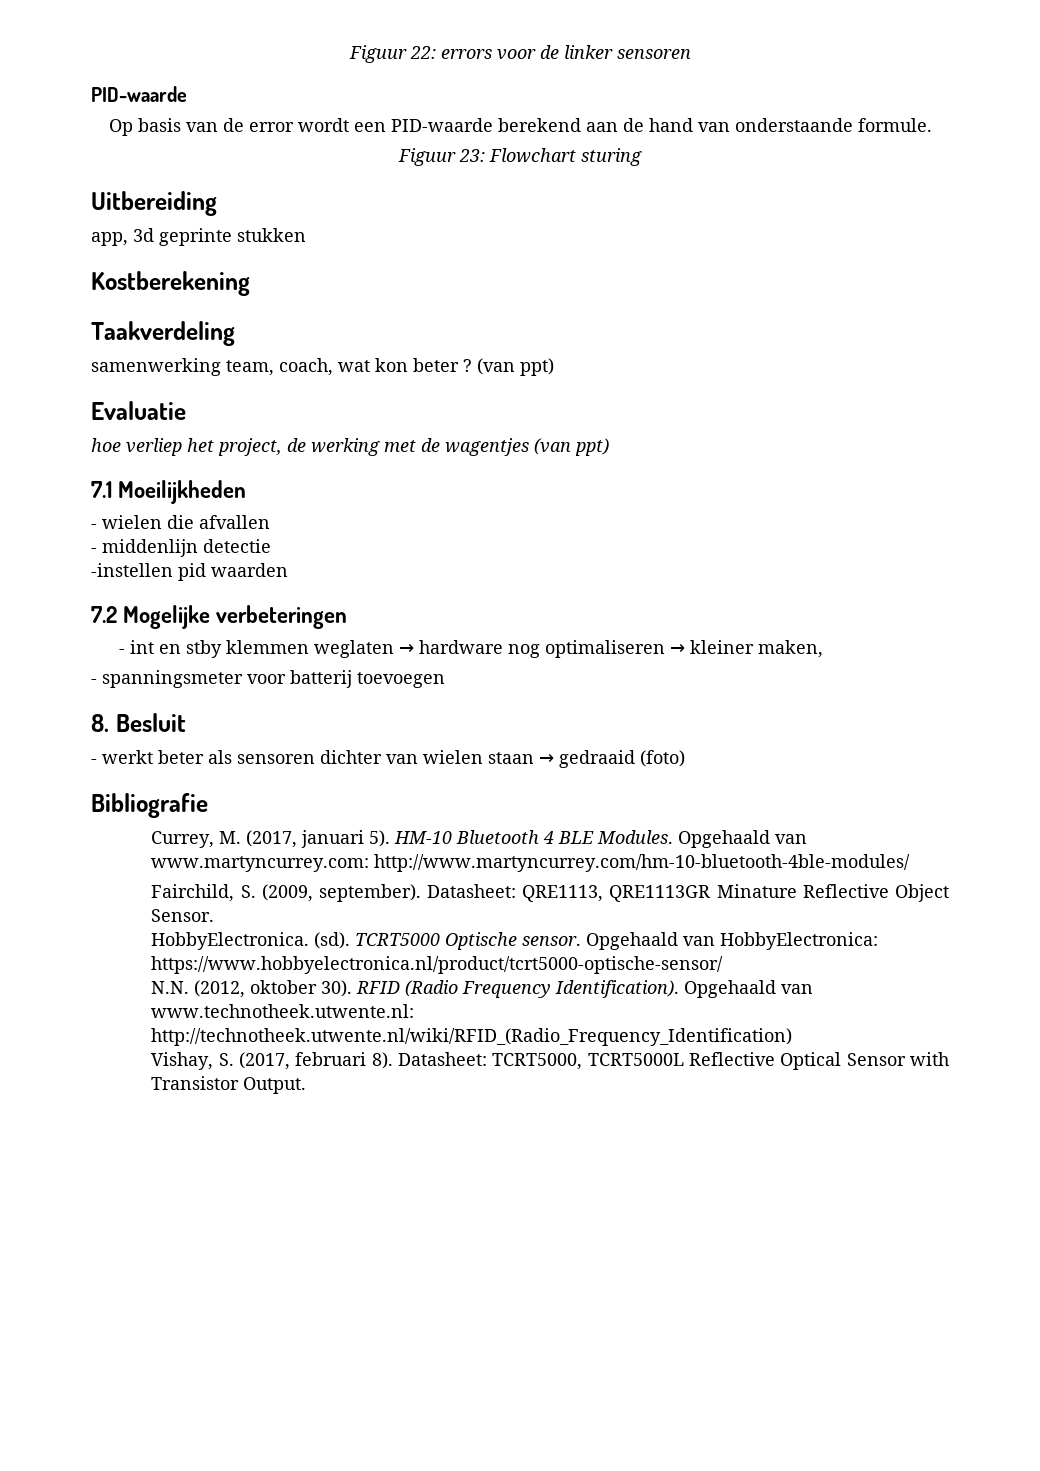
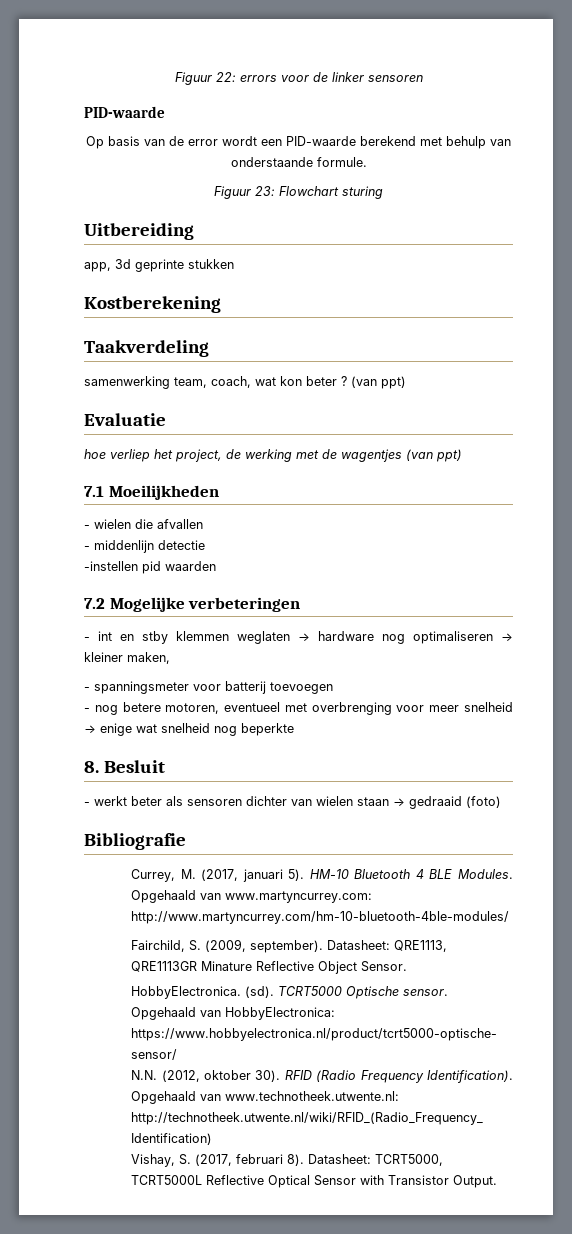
[585,118,693,132] aan de hand -> [420,136,486,149] met behulp
(445, 680) none -> [84,702,513,715] [84,723,294,736] // - nog betere motoren, eventueel met overbrenging voor meer snelheid → enige wat snelheid nog beperkte

